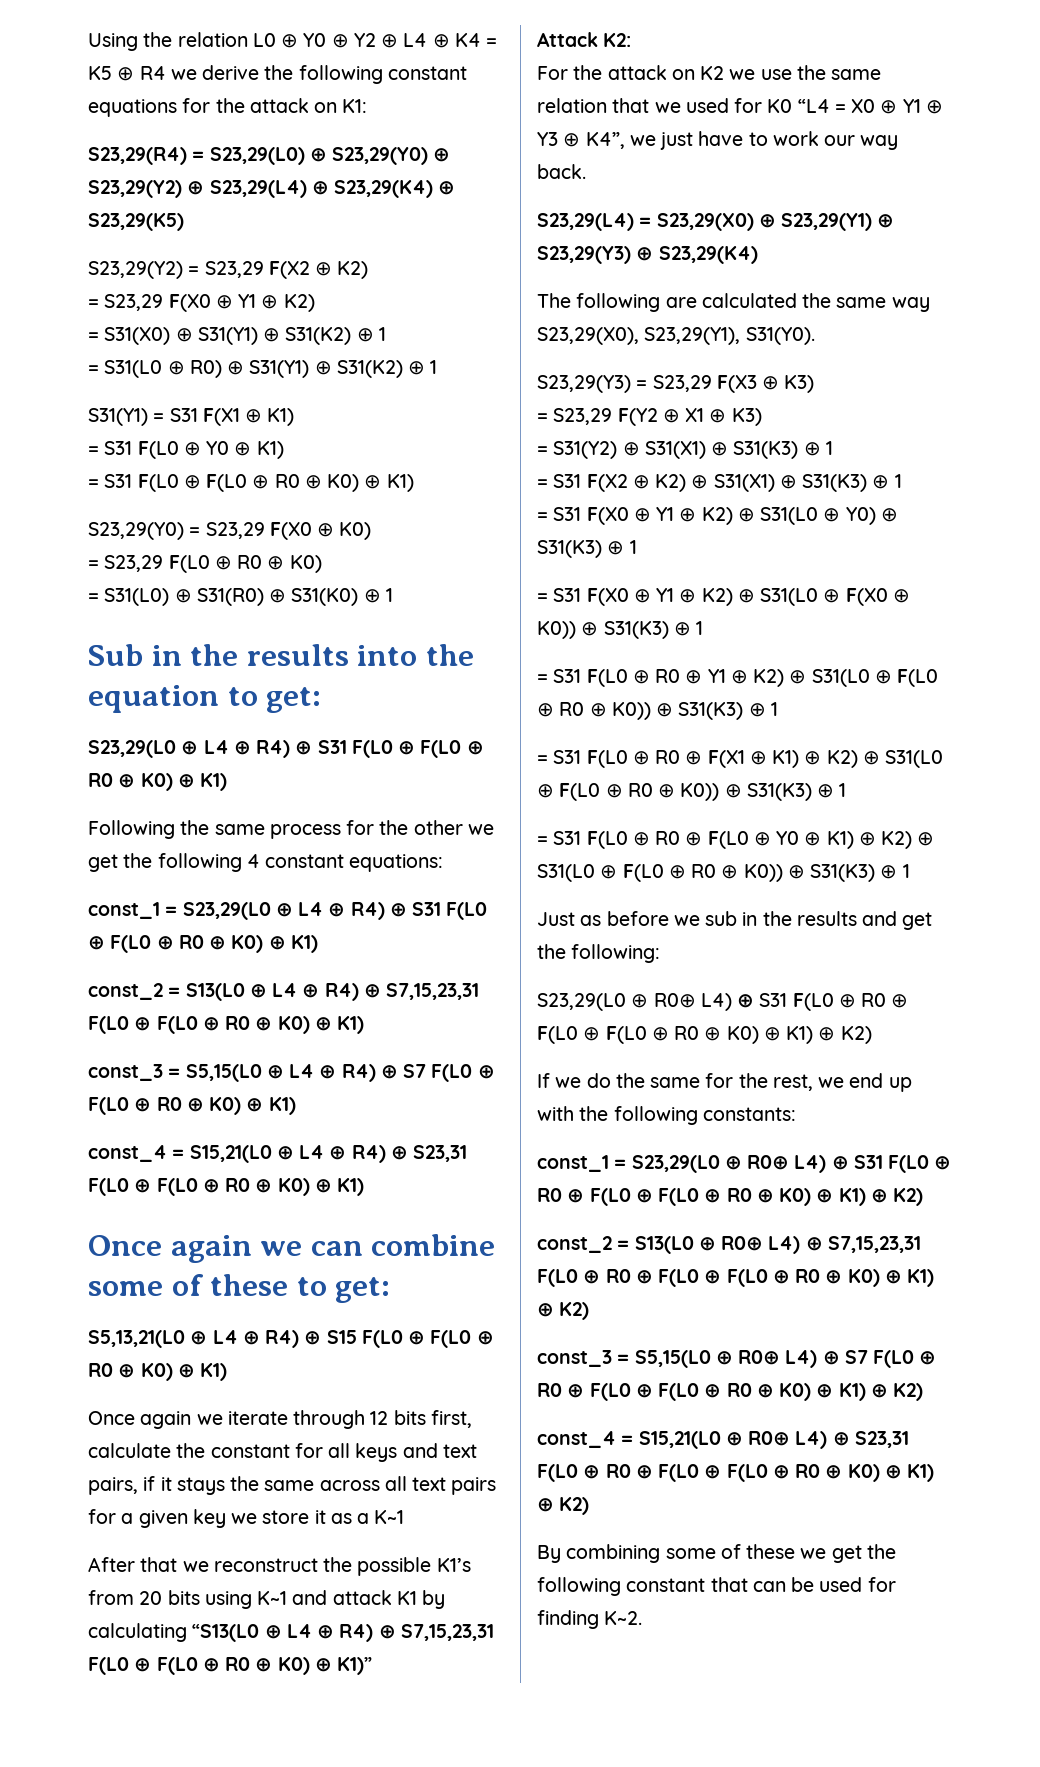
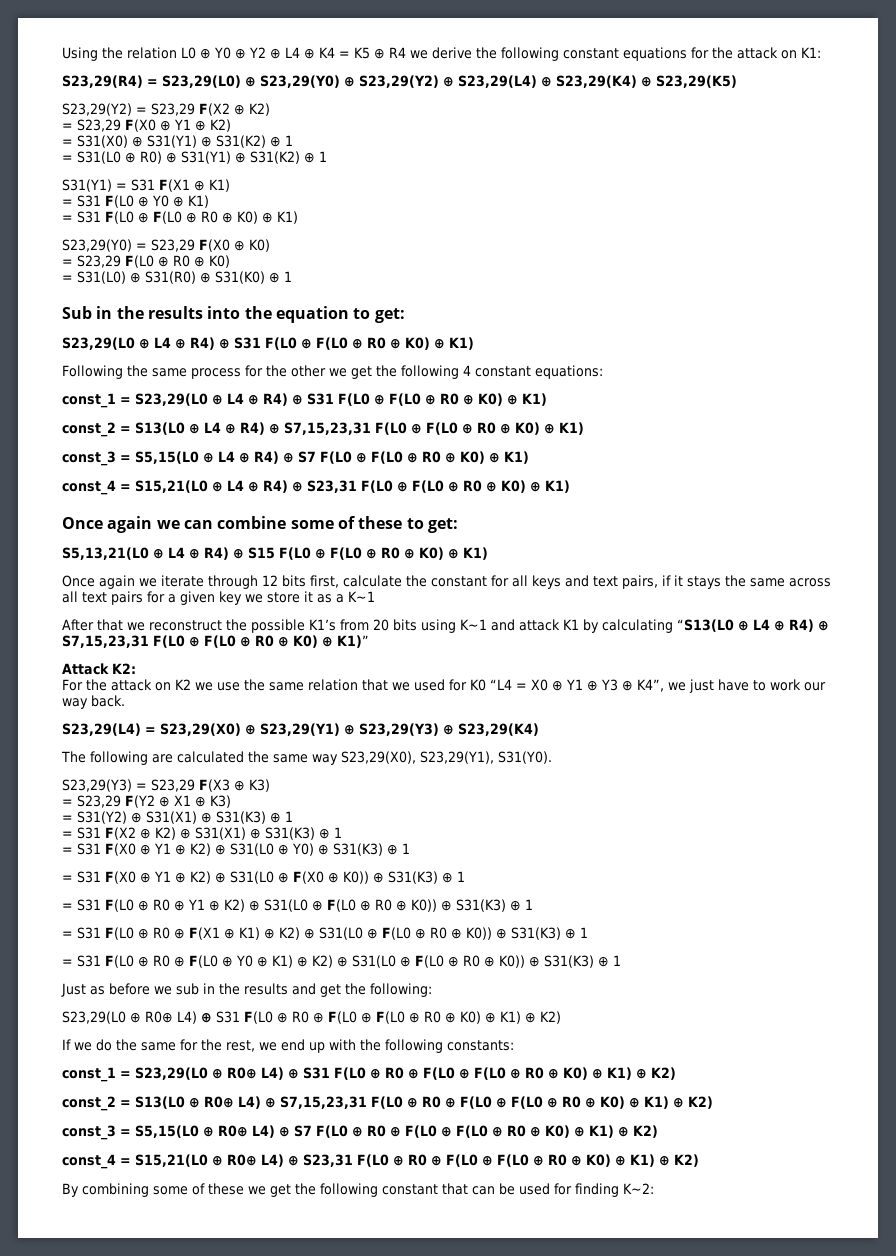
[604,1611,643,1625] K~2. -> [623,1183,654,1194] K~2:

